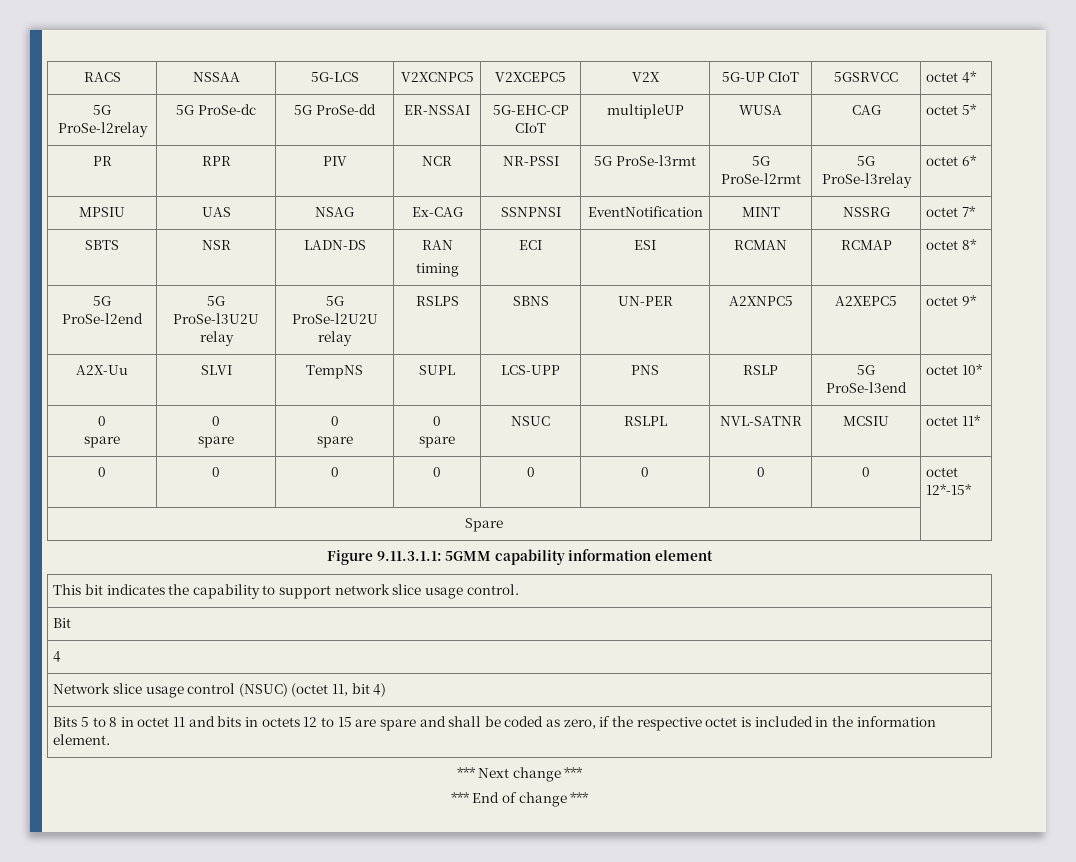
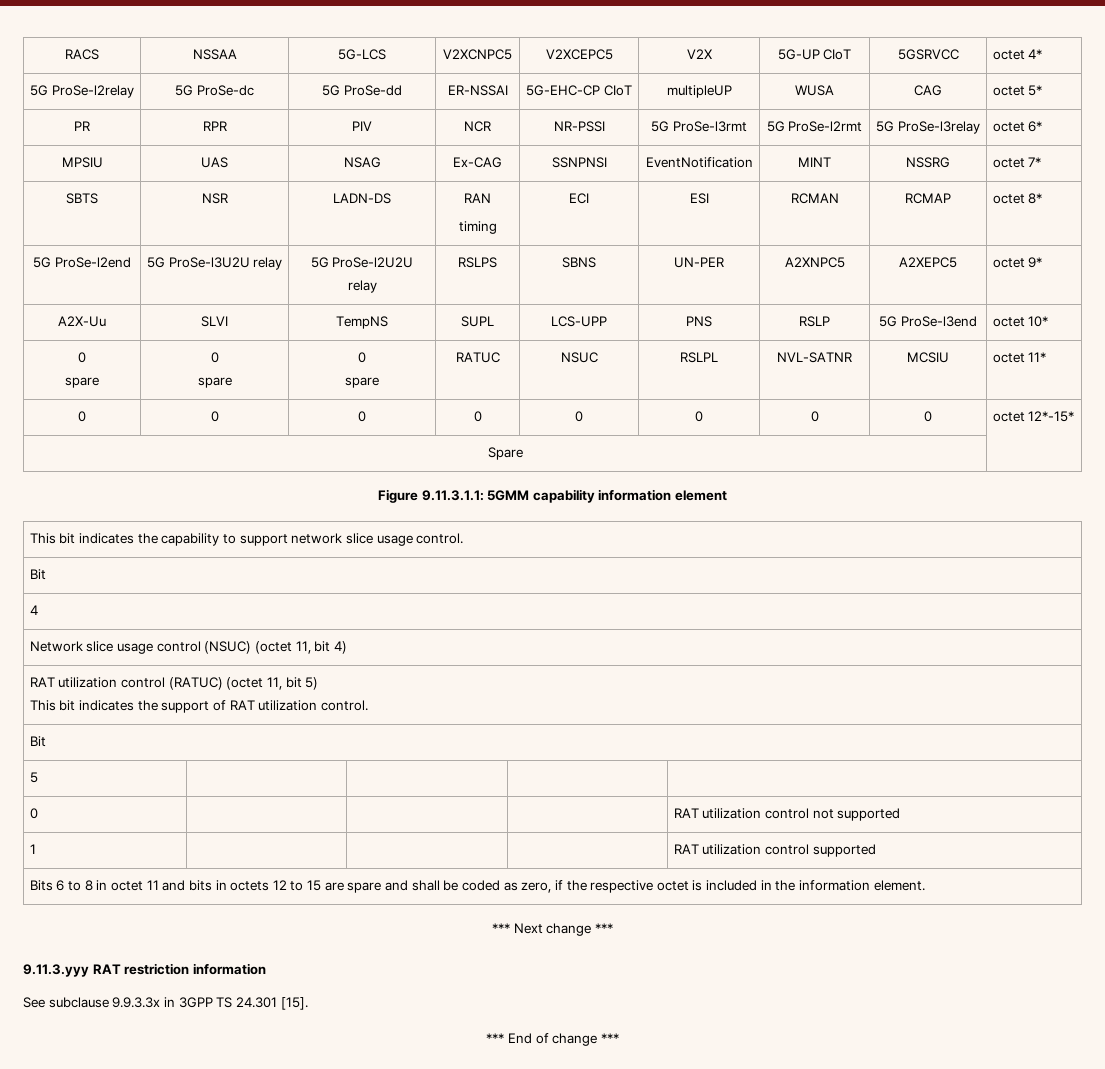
[433,416,441,426] [419,436,455,448] 0 // spare -> [455,352,500,363] RATUC
(387, 690) none -> [29,677,319,690] [29,700,368,713] [29,736,46,747] [29,772,38,783] [29,808,38,819] [673,808,901,821] [29,844,36,854] [673,844,876,857] // RAT utilization control (RATUC) (octet 11, bit 5) // This bit indicates the support of RAT utilization control. // Bit // 5 | | | | // 0 | | | | RAT utilization control not supported // 1 | | | | RAT utilization control supported
[80,717,89,727] 5 -> [56,880,65,891] 6
(584, 772) none -> [23,963,266,977] [23,997,308,1010] // 9.11.3.yyy RAT restriction information // See subclause 9.9.3.3x in 3GPP TS 24.301 [15].

